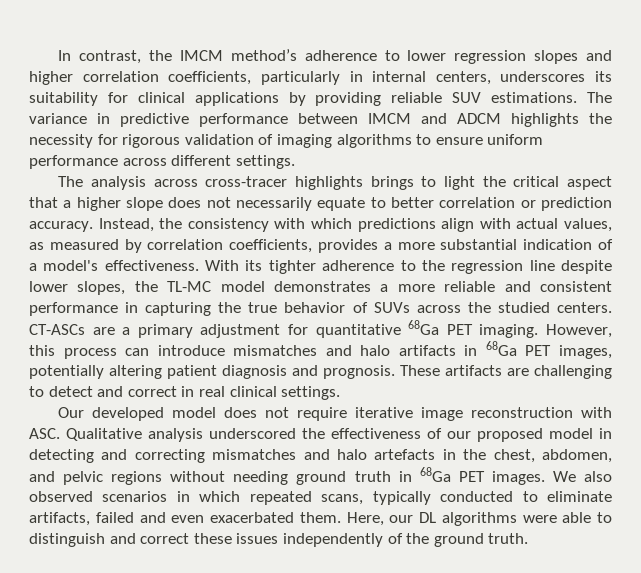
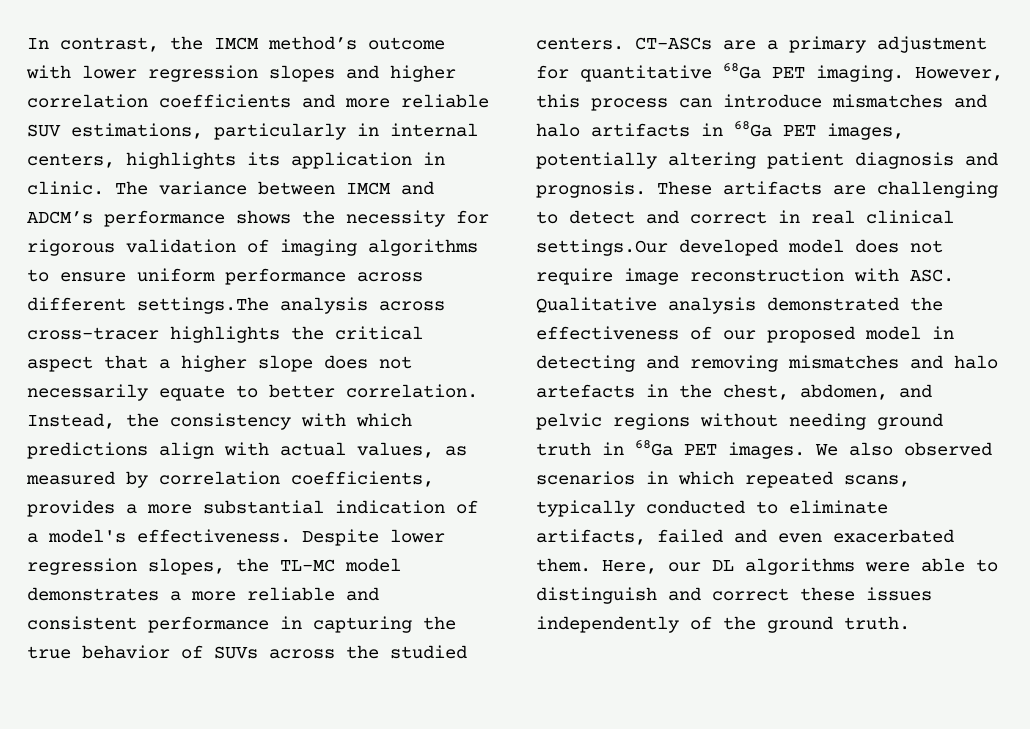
[304,50,400,61] adherence to -> [368,37,445,50] [26,65,71,79] outcome with
[168,71,612,85] [29,92,612,106] [29,113,579,127] coefficients, particularly in internal centers, underscores its suitability for clinical applications by providing reliable SUV estimations. The variance in predictive performance between IMCM and ADCM highlights -> [159,94,489,108] [27,123,478,140] [27,152,445,169] [27,181,434,195] [27,210,291,227] coefficients and more reliable SUV estimations, particularly in internal centers, highlights its application in clinic. The variance between IMCM and ADCM’s performance shows
[235,155,295,169] [58,176,84,187] settings. // The -> [137,297,269,314] settings.The
[370,176,476,190] brings to light -> (280, 334) none
[439,197,612,211] [29,221,93,232] correlation or prediction accuracy. -> [346,384,478,398] correlation.
[205,260,613,274] [29,281,68,292] With its tighter adherence to the regression line despite lower -> [302,529,445,546] [27,558,137,575] Despite lower regression
[281,386,341,400] [58,407,85,418] settings. // Our -> [536,239,668,256] settings.Our
[355,407,414,418] iterative -> (613, 276) none
[209,428,296,439] underscored -> [767,297,899,311] demonstrated
[134,449,205,463] correcting -> [690,355,778,372] removing

